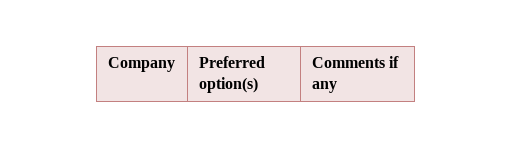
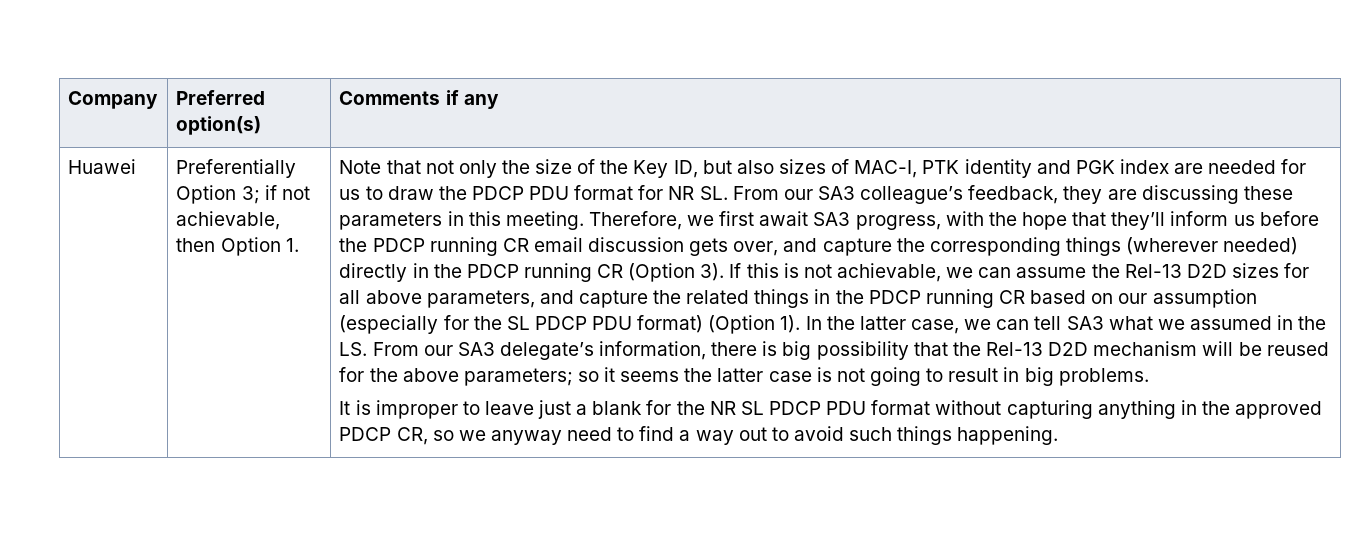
(337, 87) none -> [68,159,137,174] [176,159,297,178] [176,185,310,204] [176,211,281,230] [176,237,299,256] [339,159,1307,178] [339,185,1293,204] [339,211,1319,230] [339,237,1299,256] [339,263,1310,282] [339,289,1257,308] [339,315,1327,334] [339,341,1329,360] [339,367,1149,386] [339,400,1323,419] [339,426,1059,445] // Huawei | Preferentially Option 3; if not achievable, then Option 1. | Note that not only the size of the Key ID, but also sizes of MAC-I, PTK identity and PGK index are needed for us to draw the PDCP PDU format for NR SL. From our SA3 colleague’s feedback, they are discussing these parameters in this meeting. Therefore, we first await SA3 progress, with the hope that they’ll inform us before the PDCP running CR email discussion gets over, and capture the corresponding things (wherever needed) directly in the PDCP running CR (Option 3). If this is not achievable, we can assume the Rel-13 D2D sizes for all above parameters, and capture the related things in the PDCP running CR based on our assumption (especially for the SL PDCP PDU format) (Option 1). In the latter case, we can tell SA3 what we assumed in the LS. From our SA3 delegate’s information, there is big possibility that the Rel-13 D2D mechanism will be reused for the above parameters; so it seems the latter case is not going to result in big problems. // It is improper to leave just a blank for the NR SL PDCP PDU format without capturing anything in the approved PDCP CR, so we anyway need to find a way out to avoid such things happening.

